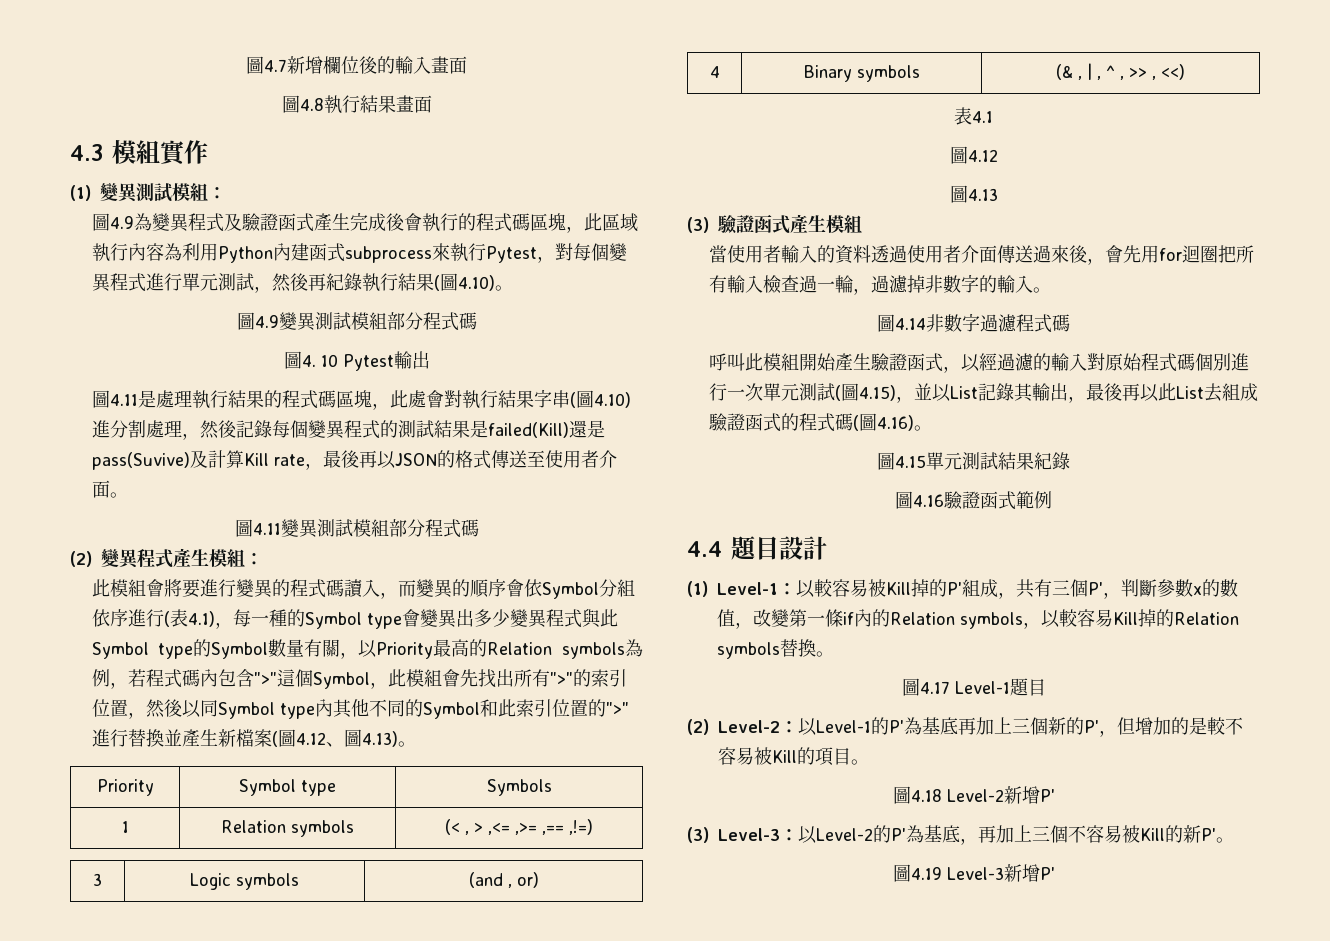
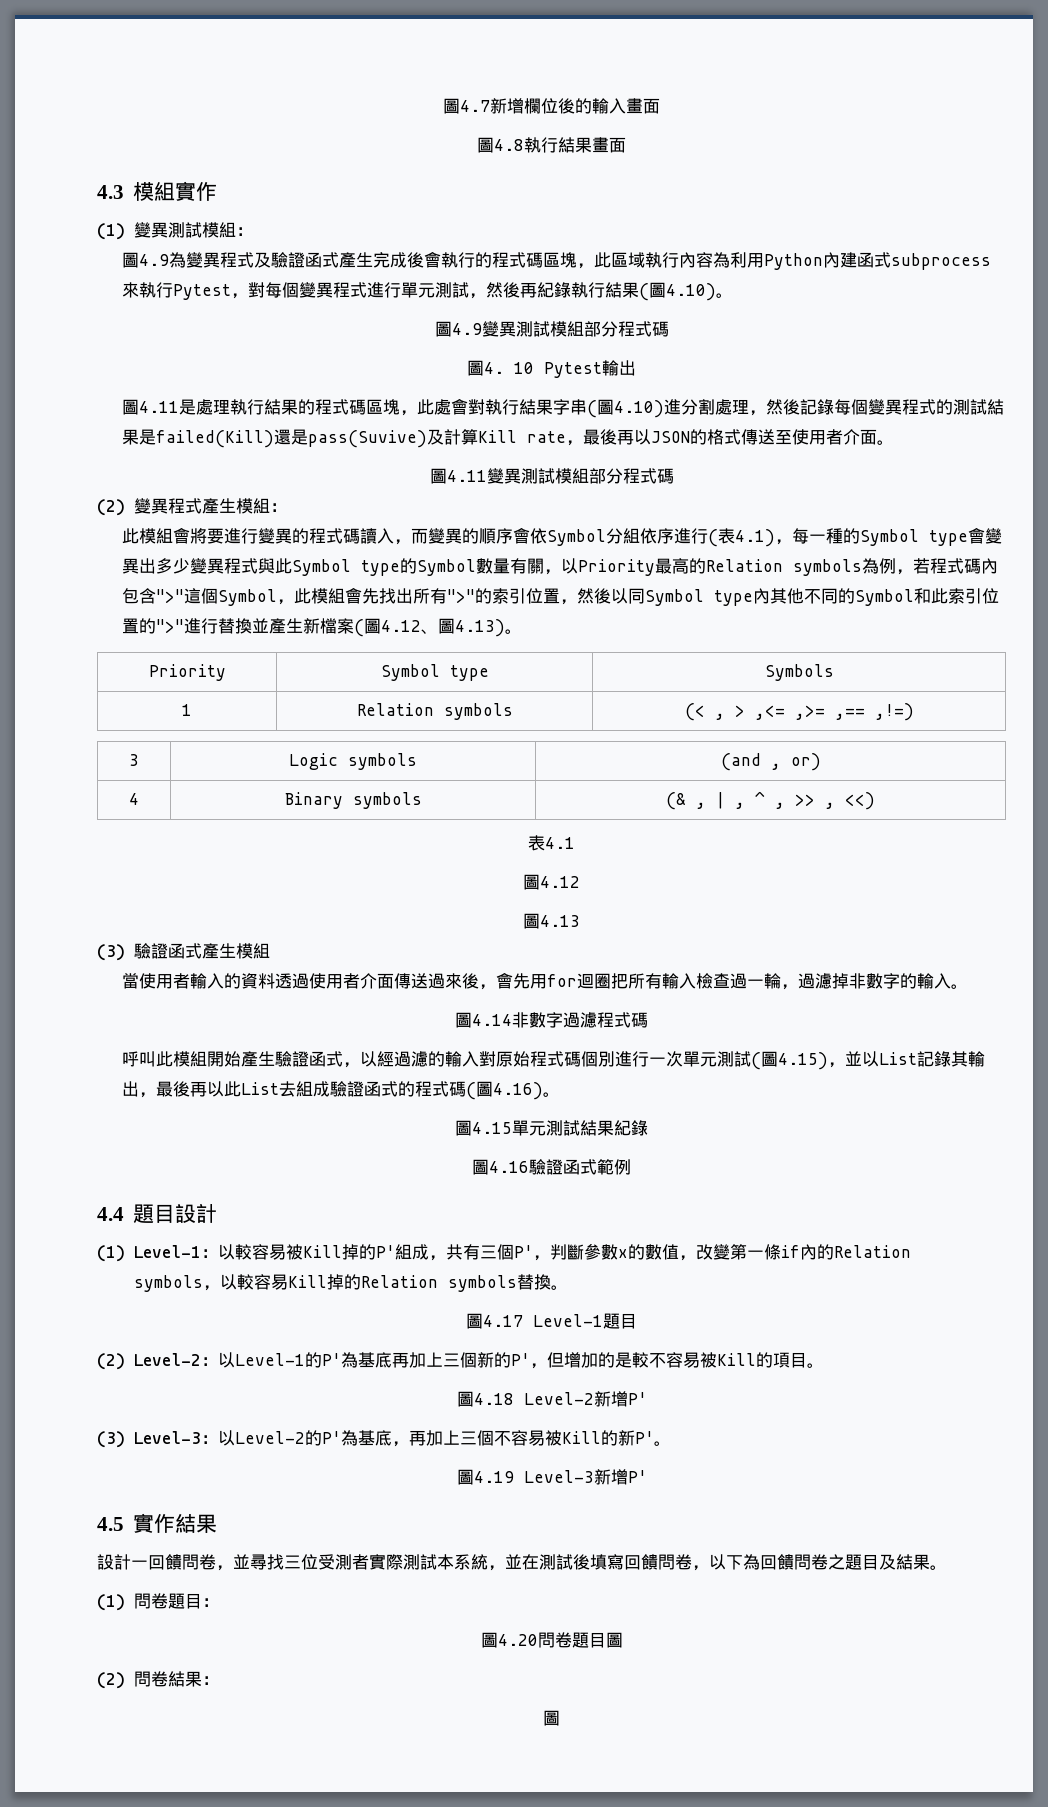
(1055, 873) none -> [97,1513,217,1533] [97,1554,947,1571] [97,1593,219,1611] [480,1632,623,1648] [97,1671,219,1689] [543,1710,560,1726] // 4.5實作結果 // 設計一回饋問卷，並尋找三位受測者實際測試本系統，並在測試後填寫回饋問卷，以下為回饋問卷之題目及結果。 // (1)問卷題目： // 圖4.20問卷題目圖 // (2)問卷結果： // 圖

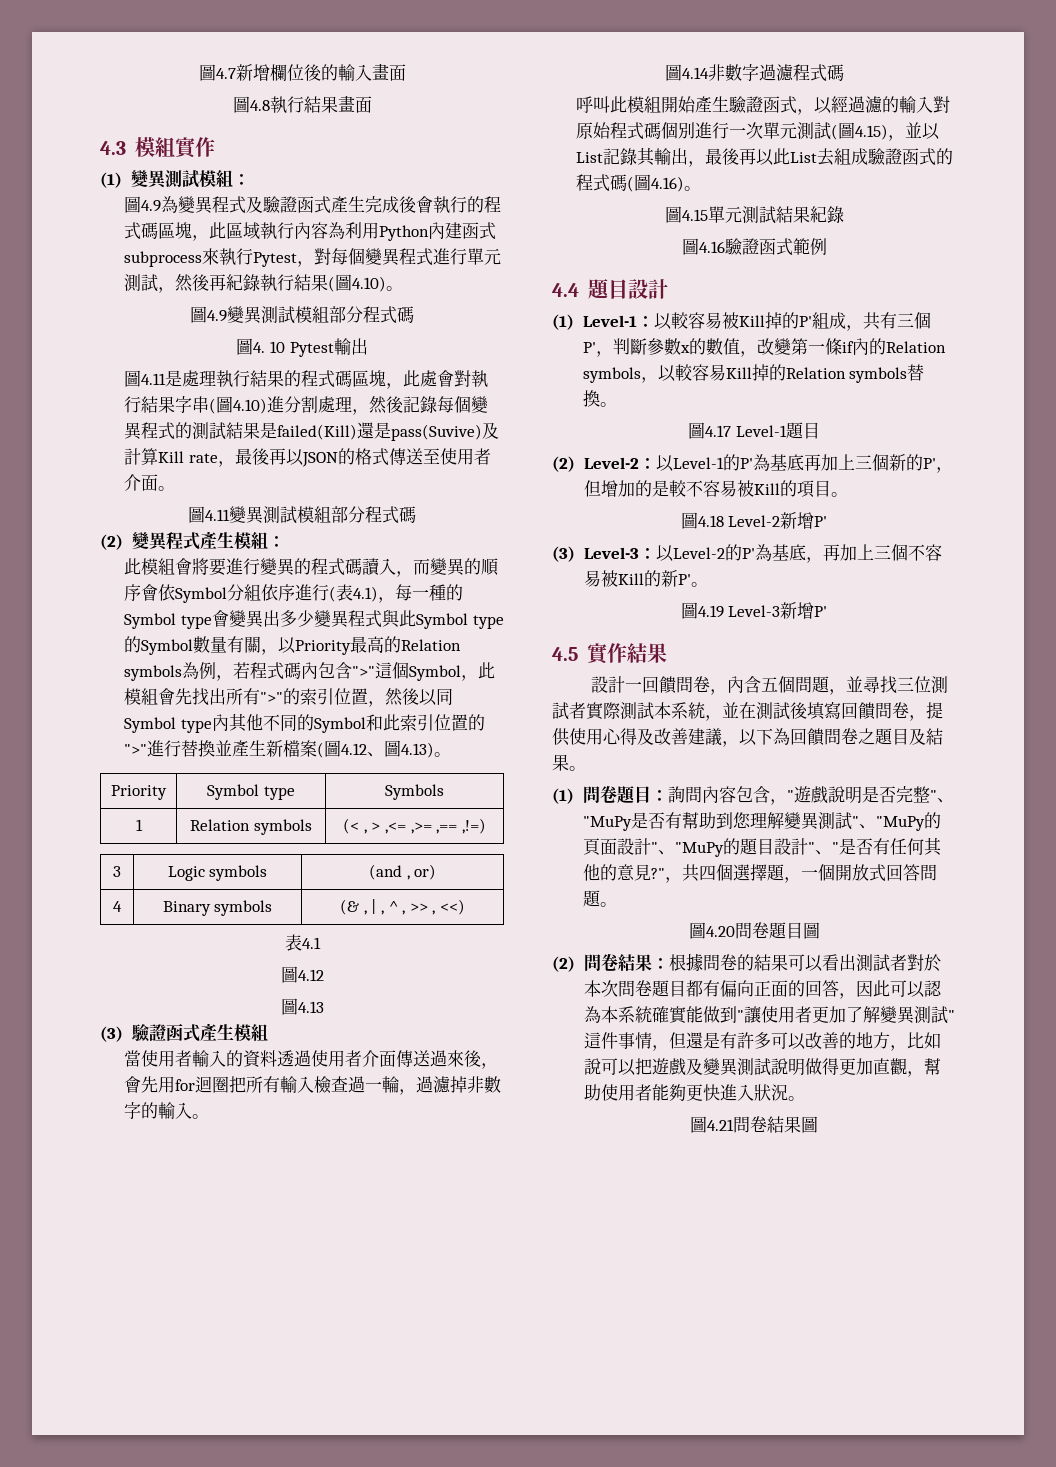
(233, 1568) none -> [726,676,846,695] 內含五個問題，
[318,1554,352,1570] 受測 -> [930,676,948,694] [552,702,569,720] 測試
(709, 1568) none -> [926,702,943,719] [552,728,739,747] 提供使用心得及改善建議，
(219, 1602) none -> [667,786,954,805] [582,812,941,831] [582,837,942,857] [582,864,937,883] [582,890,617,907] 詢問內容包含，"遊戲說明是否完整"、"MuPy是否有幫助到您理解變異測試"、"MuPy的頁面設計"、"MuPy的題目設計"、"是否有任何其他的意見?"，共四個選擇題，一個開放式回答問題。
(219, 1680) // -> [668,953,941,972] [583,980,942,999] [583,1006,955,1024] [583,1032,941,1051] [583,1058,941,1077] [583,1084,805,1101] [690,1116,801,1133] 根據問卷的結果可以看出測試者對於本次問卷題目都有偏向正面的回答，因此可以認為本系統確實能做到"讓使用者更加了解變異測試"這件事情，但還是有許多可以改善的地方，比如說可以把遊戲及變異測試說明做得更加直觀，幫助使用者能夠更快進入狀況。 // 圖4.21問卷結果

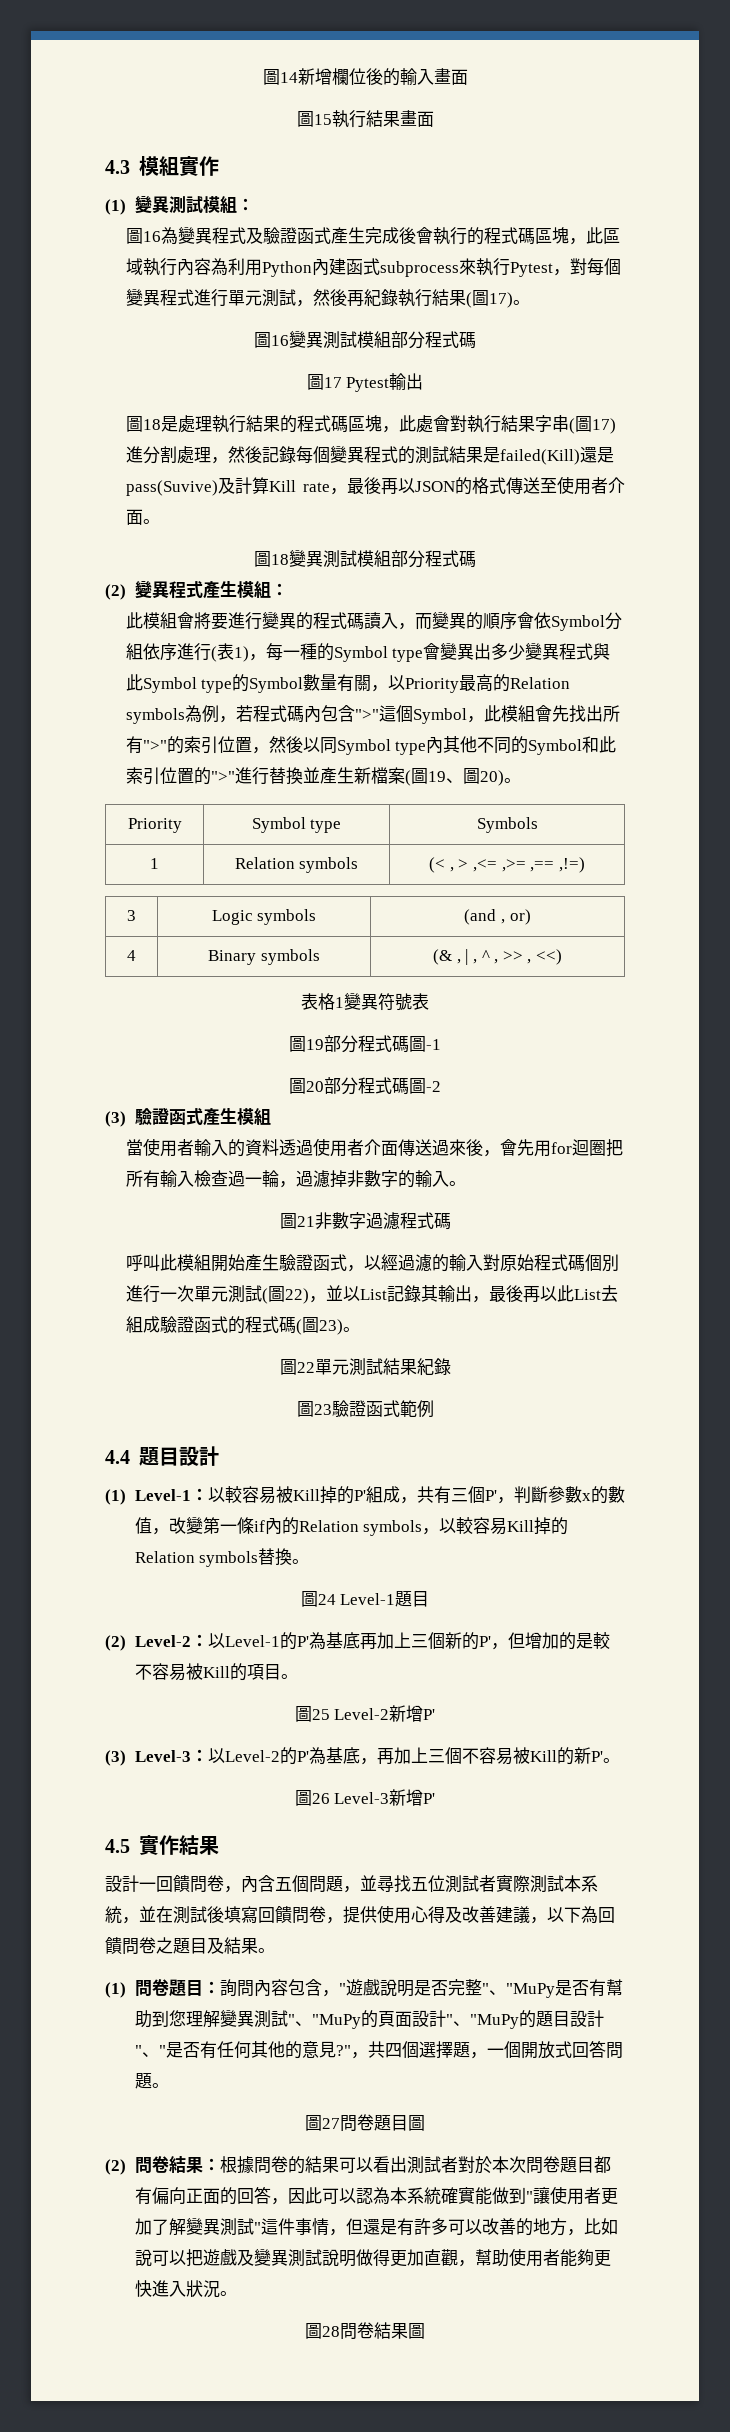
[198,64,236,81] 圖4.7 -> [262,69,298,85] 圖14
[249,100,270,111] 4.8 -> [313,114,332,125] 15
[141,200,162,212] 4.9 -> [142,231,161,242] 16
[352,276,404,292] [190,306,227,323] 4.10)。 // 圖4.9 -> [488,292,530,308] [254,332,289,348] 17)。 // 圖16
[253,341,285,353] 4. 10 -> [323,377,342,388] 17
[141,373,167,385] 4.11 -> [142,419,161,430] 18
[233,398,268,414] 4.10) -> [591,418,616,434] 17)
[205,509,230,521] 4.11 -> [271,554,289,565] 18
[353,586,379,602] 4.1) -> [233,646,249,662] 1)
[341,740,435,758] 4.12、圖4.13) -> [427,768,504,786] 19、圖20)
[301,937,321,949] [280,966,324,983] [280,998,324,1015] 4.1 // 圖4.12 // 圖4.13 -> [318,992,429,1011] [289,1035,441,1053] [289,1077,441,1095] 格1變異符號表 // 圖19部分程式碼圖-1 // 圖20部分程式碼圖-2
[681,67,709,79] 4.14 -> [296,1216,315,1227] 21
[855,124,889,140] 4.15) -> [284,1288,309,1304] 22)
[651,176,702,192] [664,206,708,223] 4.16)。 // 圖4.15 -> [318,1319,360,1335] [279,1359,315,1375] 23)。 // 圖22
[698,241,725,253] 4.16 -> [313,1404,332,1415] 23
[705,425,732,437] 4.17 -> [317,1594,336,1605] 24
[697,515,724,527] 4.18 -> [311,1709,330,1720] 25
[697,605,724,618] 4.19 -> [311,1793,330,1804] 26
[896,677,914,691] 三 -> [411,1877,428,1891] 五
[705,926,735,937] 4.20 -> [322,2118,340,2129] 27
[707,1119,734,1131] 4.21 -> [322,2326,340,2337] 28

